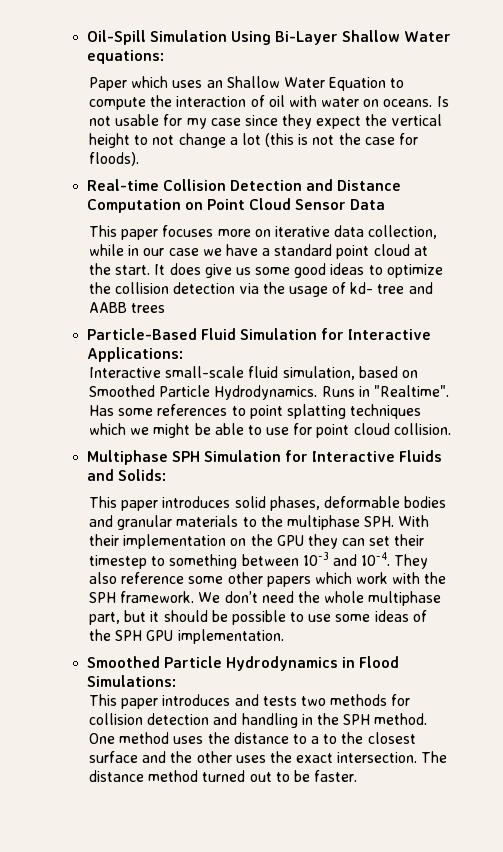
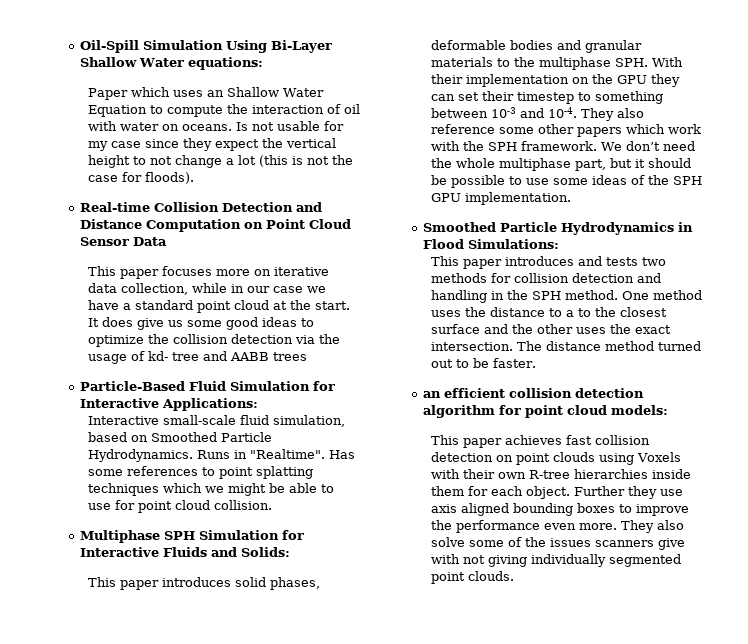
(358, 776) none -> [423,388,645,398] [423,405,669,418] [430,435,650,448] [430,452,681,465] [430,469,691,479] [430,486,683,499] [430,503,689,516] [430,520,684,533] [430,537,685,550] [430,554,681,567] [430,571,514,584] // an efficient collision detection algorithm for point cloud models: // This paper achieves fast collision detection on point clouds using Voxels with their own R-tree hierarchies inside them for each object. Further they use axis aligned bounding boxes to improve the performance even more. They also solve some of the issues scanners give with not giving individually segmented point clouds.

